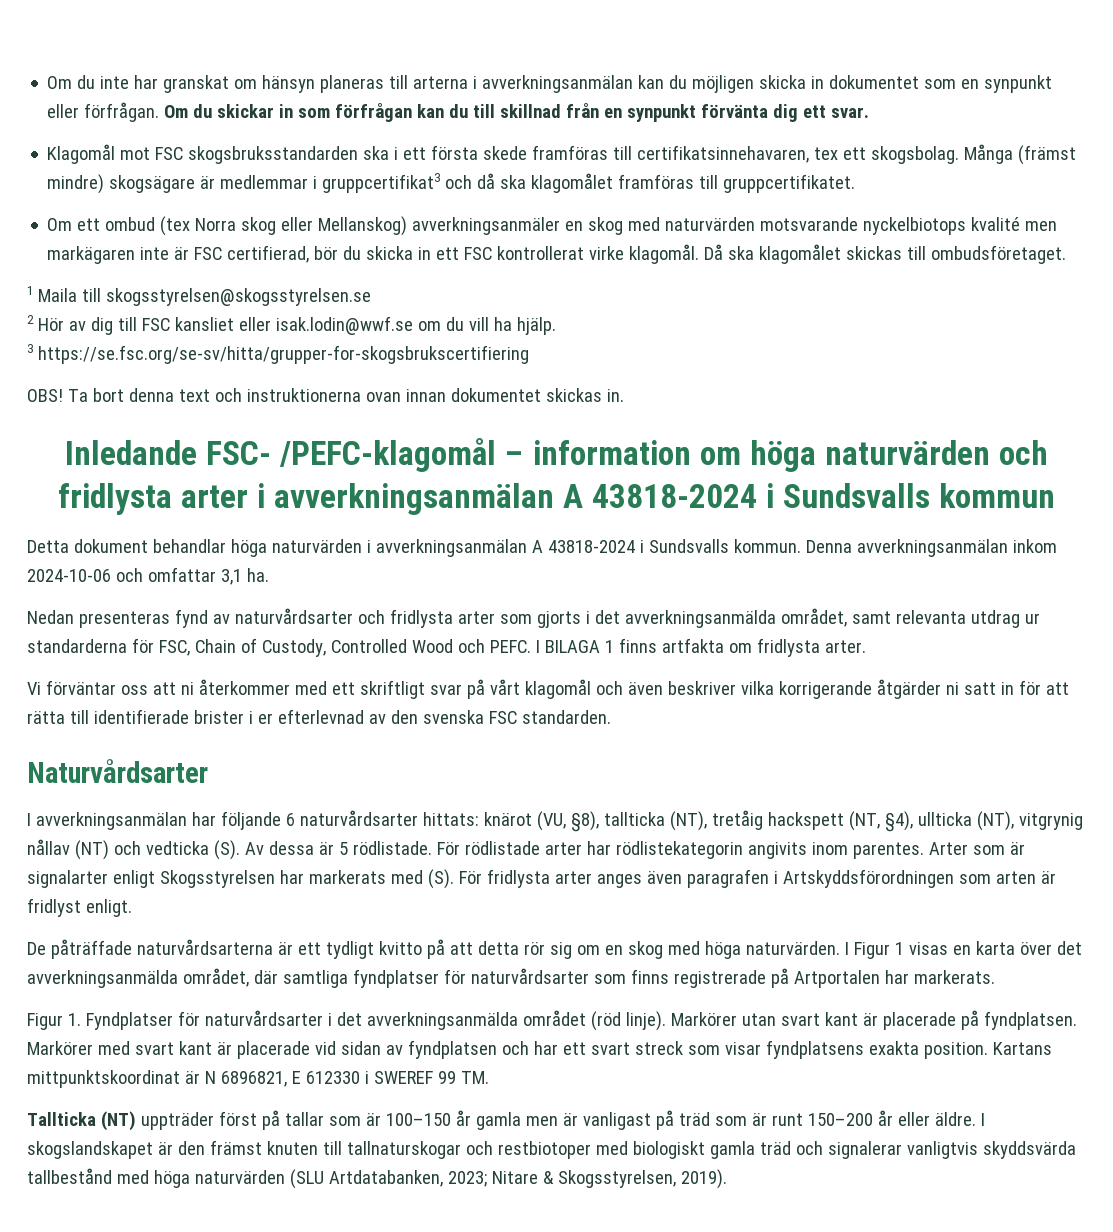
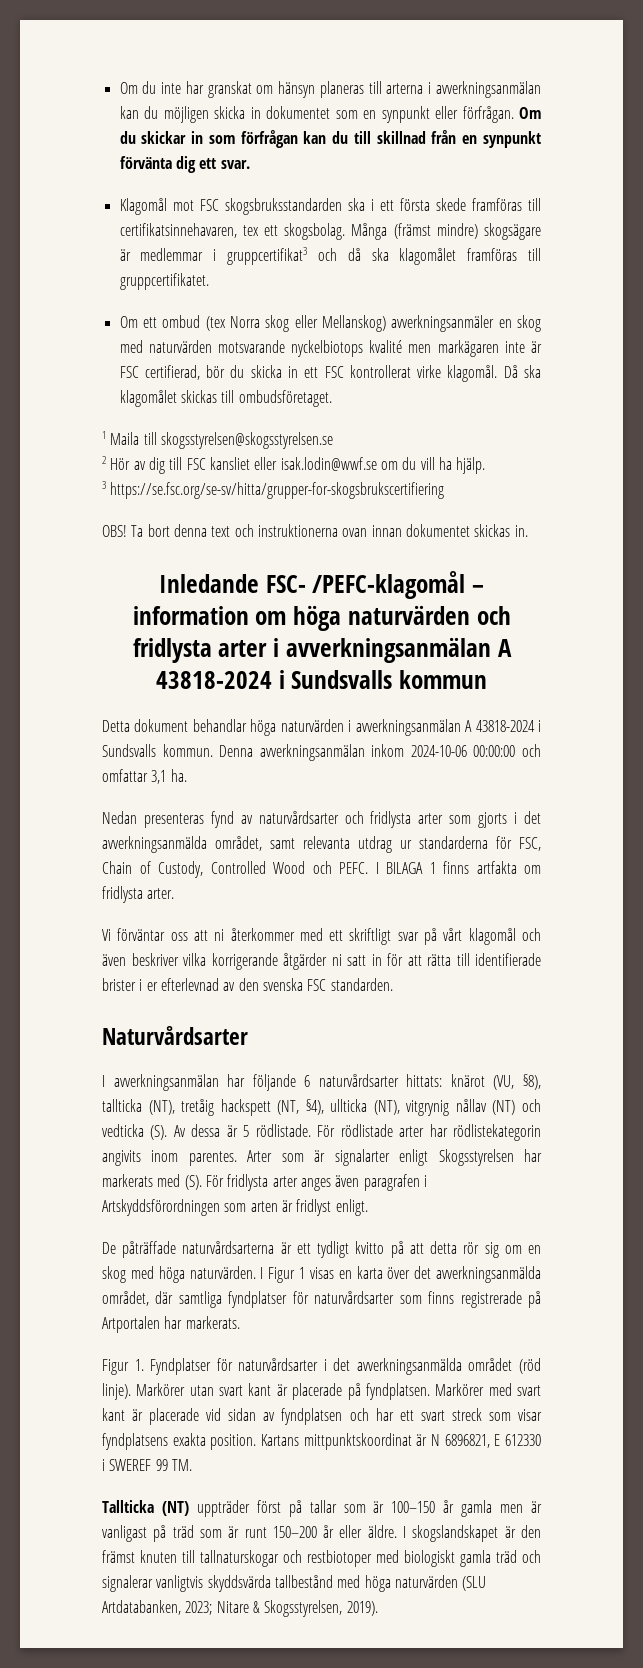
(111, 575) none -> [473,745,516,757] 00:00:00

